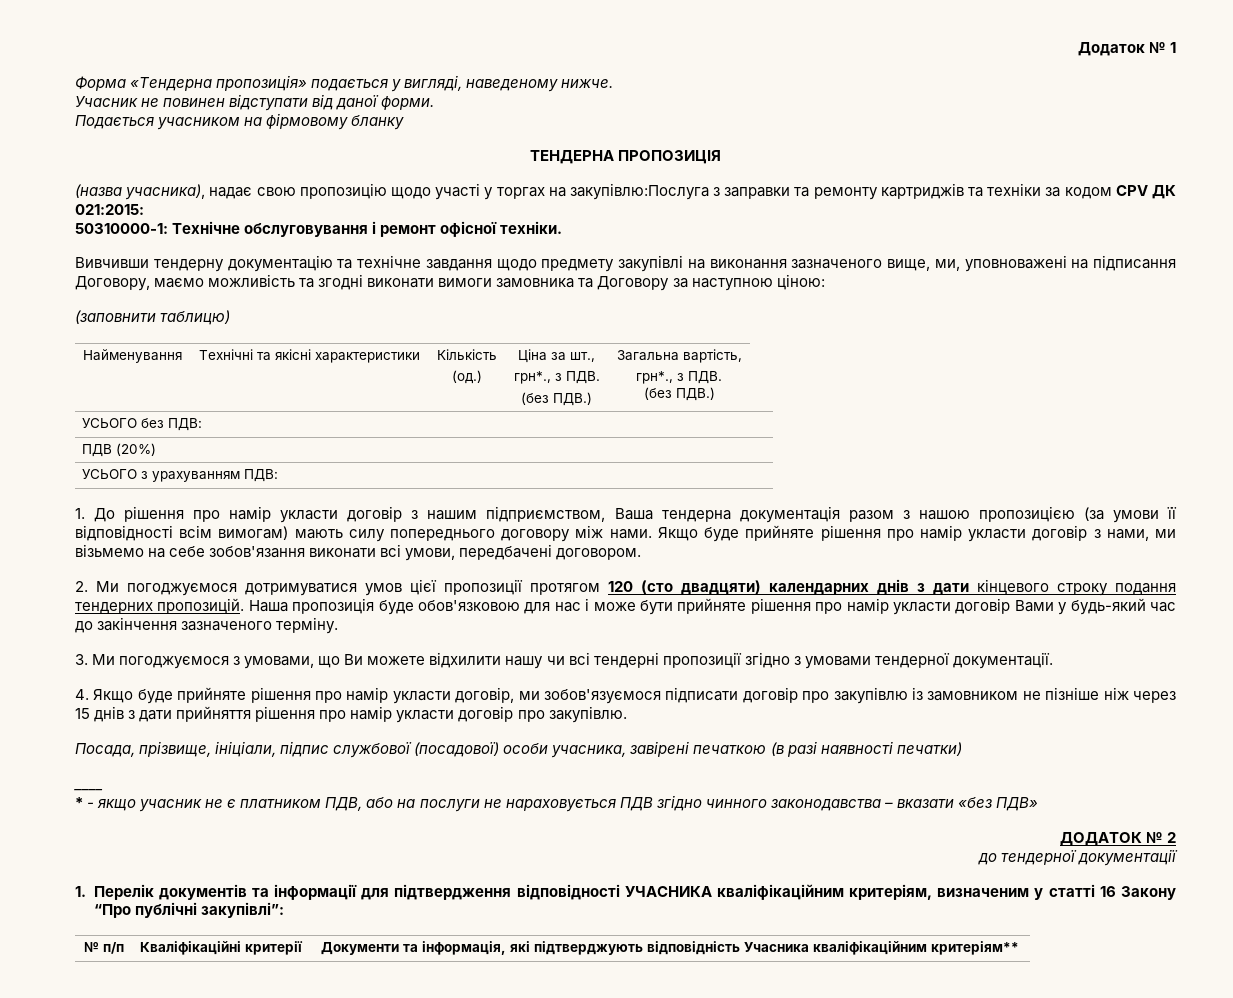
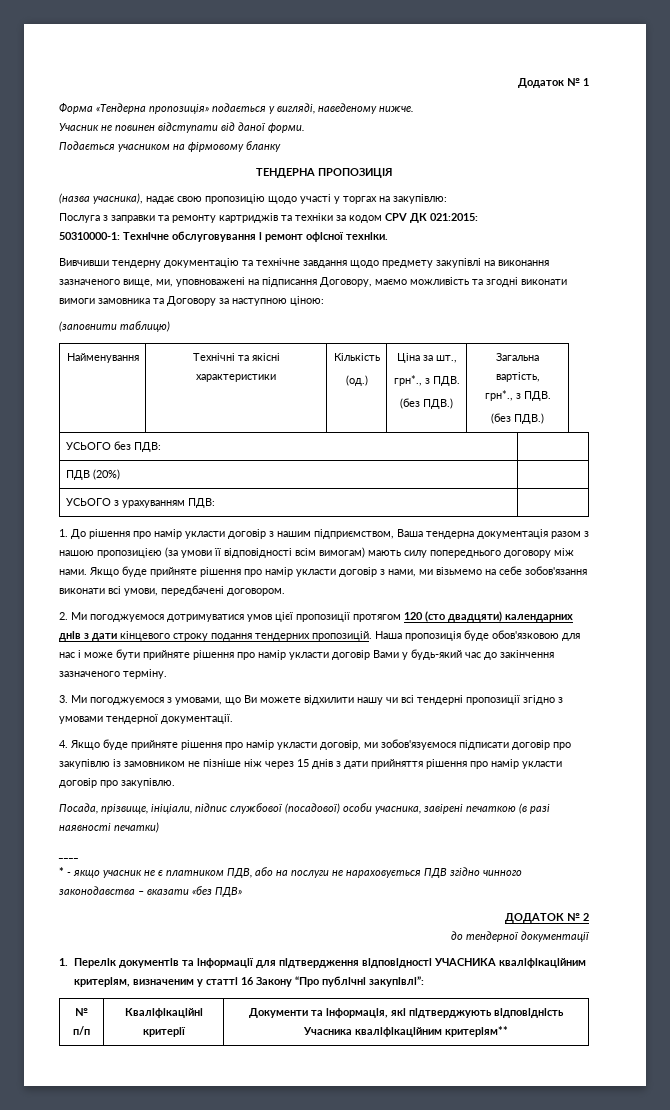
[569,183,709,200] закупівлю:Послуга -> [393,194,447,204] [59,213,100,223] закупівлю: // Послуга

